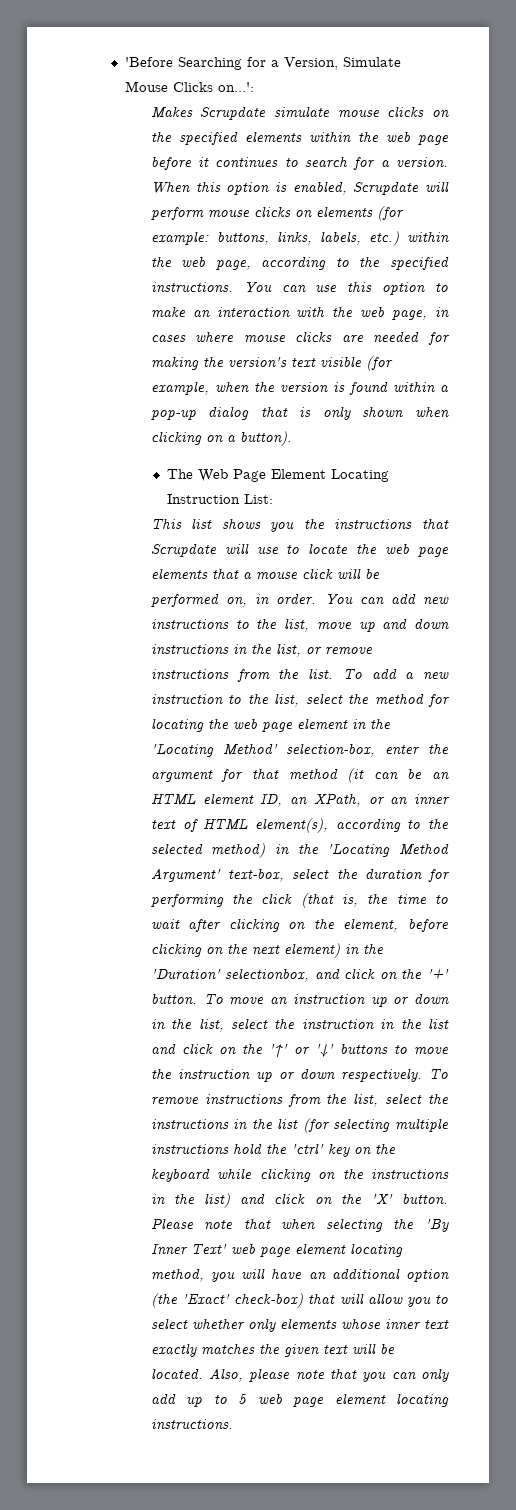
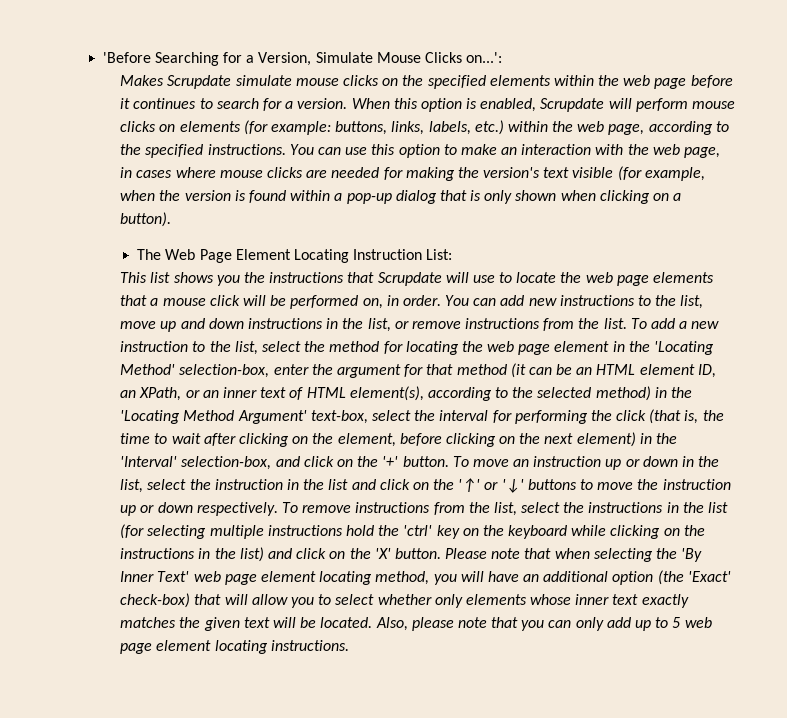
[364,868,422,880] duration -> [439,410,489,421] interval
[150,968,310,982] 'Duration' selectionbox, -> [120,456,272,470] 'Interval' selection-box,

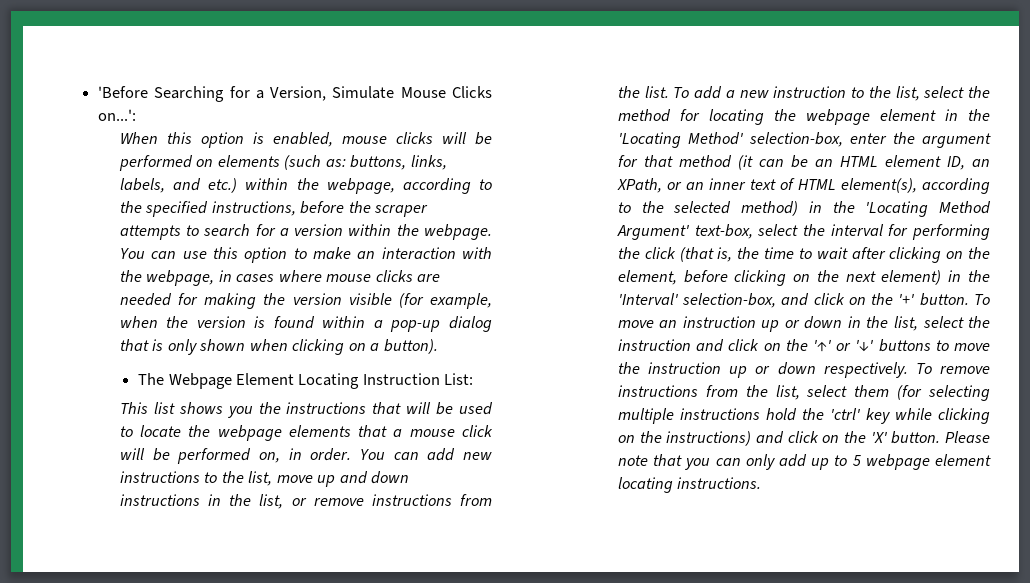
[120,75,733,89] [120,98,348,111] Makes Scrupdate simulate mouse clicks on the specified elements within the web page before it continues to search for a version. -> (137, 115) none
[540,98,736,112] [120,120,331,135] Scrupdate will perform mouse clicks on elements (for example: -> [341,132,492,145] [118,155,346,171] mouse clicks will be performed on elements (such as:
(471, 128) none -> [173,178,202,191] and
[577,121,645,135] web page, -> [326,178,395,194] webpage,
[207,144,286,155] instructions. -> [211,201,429,217] [119,224,492,240] instructions, before the scraper attempts to search for a version within the webpage.
[652,144,721,158] web page, -> [146,270,215,286] webpage,
[483,167,570,178] version's text -> [292,293,342,305] version
[165,249,232,263] Web Page -> [168,373,232,389] Webpage
[377,272,495,286] Scrupdate will use -> [406,402,493,415] will be used
[585,272,649,286] web page -> [217,425,282,441] webpage
[487,341,551,355] web page -> [805,109,870,125] webpage
[286,479,349,490] in the list -> (691, 345) none
[563,502,729,513] the instructions in the list -> [854,385,890,397] them
[462,525,568,539] on the keyboard -> (890, 416) none
[120,547,264,562] instructions in the list) -> [666,431,752,446] instructions)
[554,548,703,562] [120,570,731,585] [120,593,689,608] [120,617,519,631] when selecting the 'By Inner Text' web page element locating method, you will have an additional option (the 'Exact' check-box) that will allow you to select whether only elements whose inner text exactly matches the given text will be located. Also, please note that -> (683, 460) none
[684,617,712,628] [120,643,153,654] web page -> [865,454,930,470] webpage

